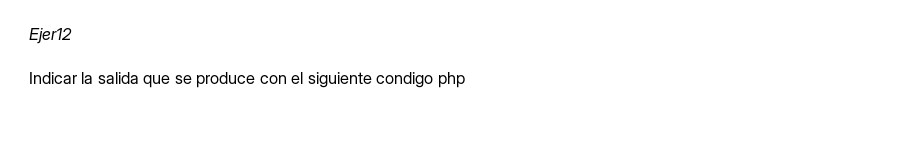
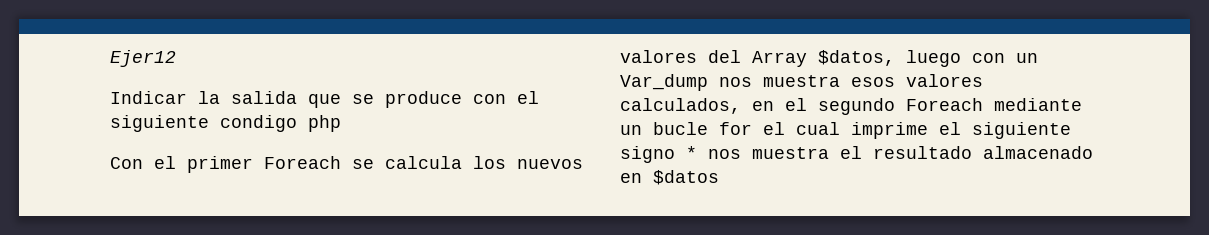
(465, 80) none -> [110,156,583,173] [620,50,1038,67] [620,74,983,91] [620,98,1082,115] [620,122,1071,139] [620,146,1093,163] [620,170,719,185] // Con el primer Foreach se calcula los nuevos valores del Array $datos, luego con un Var_dump nos muestra esos valores calculados, en el segundo Foreach mediante un bucle for el cual imprime el siguiente signo * nos muestra el resultado almacenado en $datos

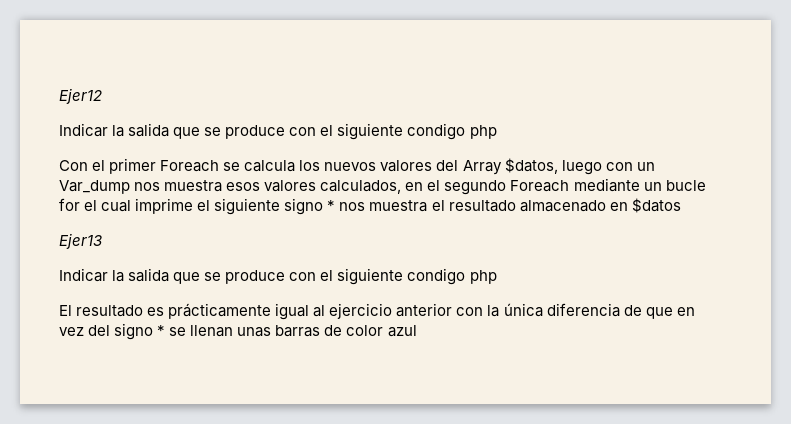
(719, 177) none -> [59,233,102,249] [59,268,497,285] [59,303,695,320] [59,323,417,340] // Ejer13 // Indicar la salida que se produce con el siguiente condigo php // El resultado es prácticamente igual al ejercicio anterior con la única diferencia de que en vez del signo * se llenan unas barras de color azul

